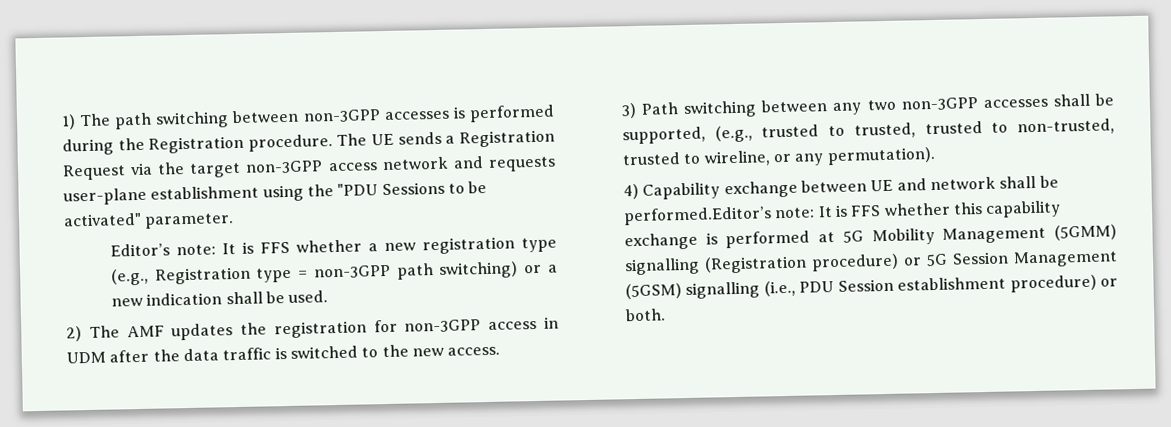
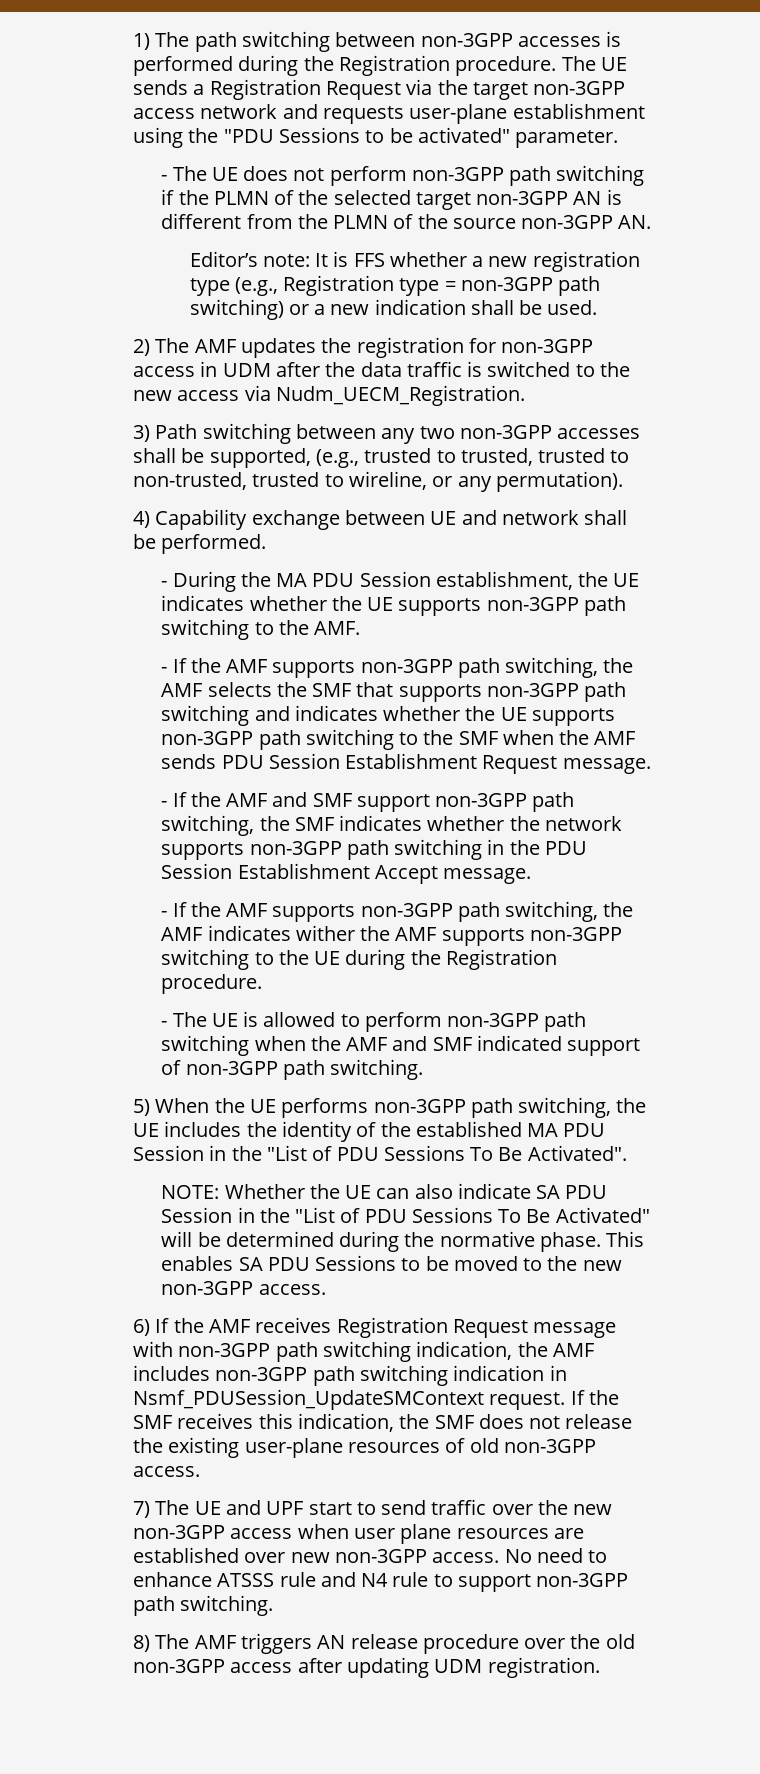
(235, 221) none -> [161,165,645,186] [161,189,622,210] [161,213,652,229] // - The UE does not perform non-3GPP path switching if the PLMN of the selected target non-3GPP AN is different from the PLMN of the source non-3GPP AN.
[447,346,501,356] access. -> [177,385,525,406] access via Nudm_UECM_Registration.
[622,200,1062,226] [623,224,1117,251] [623,250,1118,276] [624,274,1118,300] [624,308,666,322] performed.Editor’s note: It is FFS whether this capability exchange is performed at 5G Mobility Management (5GMM) signalling (Registration procedure) or 5G Session Management (5GSM) signalling (i.e., PDU Session establishment procedure) or both. -> [161,534,267,554] [161,571,640,592] [161,595,626,616] [161,619,361,640] [161,657,634,678] [161,682,627,702] [161,705,615,726] [161,729,636,750] [161,753,651,774] [161,792,575,812] [161,815,622,836] [161,839,587,860] [161,863,532,884] [161,901,634,922] [161,925,622,946] [161,949,557,970] [161,974,263,994] [161,1011,587,1032] [161,1035,641,1056] [161,1059,424,1080] [133,1097,647,1118] [133,1121,606,1142] [133,1145,627,1161] [161,1183,608,1199] [161,1207,650,1223] [161,1231,645,1252] [161,1255,622,1271] [161,1281,326,1295] [133,1317,617,1338] [133,1341,594,1362] [133,1365,567,1386] [133,1389,619,1410] [133,1413,633,1432] [133,1437,596,1458] [133,1466,201,1477] [133,1499,613,1518] [133,1524,584,1544] [133,1547,608,1563] [133,1572,629,1592] [133,1595,274,1616] [133,1633,635,1654] [133,1657,600,1678] performed. // - During the MA PDU Session establishment, the UE indicates whether the UE supports non-3GPP path switching to the AMF. // - If the AMF supports non-3GPP path switching, the AMF selects the SMF that supports non-3GPP path switching and indicates whether the UE supports non-3GPP path switching to the SMF when the AMF sends PDU Session Establishment Request message. // - If the AMF and SMF support non-3GPP path switching, the SMF indicates whether the network supports non-3GPP path switching in the PDU Session Establishment Accept message. // - If the AMF supports non-3GPP path switching, the AMF indicates wither the AMF supports non-3GPP switching to the UE during the Registration procedure. // - The UE is allowed to perform non-3GPP path switching when the AMF and SMF indicated support of non-3GPP path switching. // 5) When the UE performs non-3GPP path switching, the UE includes the identity of the established MA PDU Session in the "List of PDU Sessions To Be Activated". // NOTE: Whether the UE can also indicate SA PDU Session in the "List of PDU Sessions To Be Activated" will be determined during the normative phase. This enables SA PDU Sessions to be moved to the new non-3GPP access. // 6) If the AMF receives Registration Request message with non-3GPP path switching indication, the AMF includes non-3GPP path switching indication in Nsmf_PDUSession_UpdateSMContext request. If the SMF receives this indication, the SMF does not release the existing user-plane resources of old non-3GPP access. // 7) The UE and UPF start to send traffic over the new non-3GPP access when user plane resources are established over new non-3GPP access. No need to enhance ATSSS rule and N4 rule to support non-3GPP path switching. // 8) The AMF triggers AN release procedure over the old non-3GPP access after updating UDM registration.

